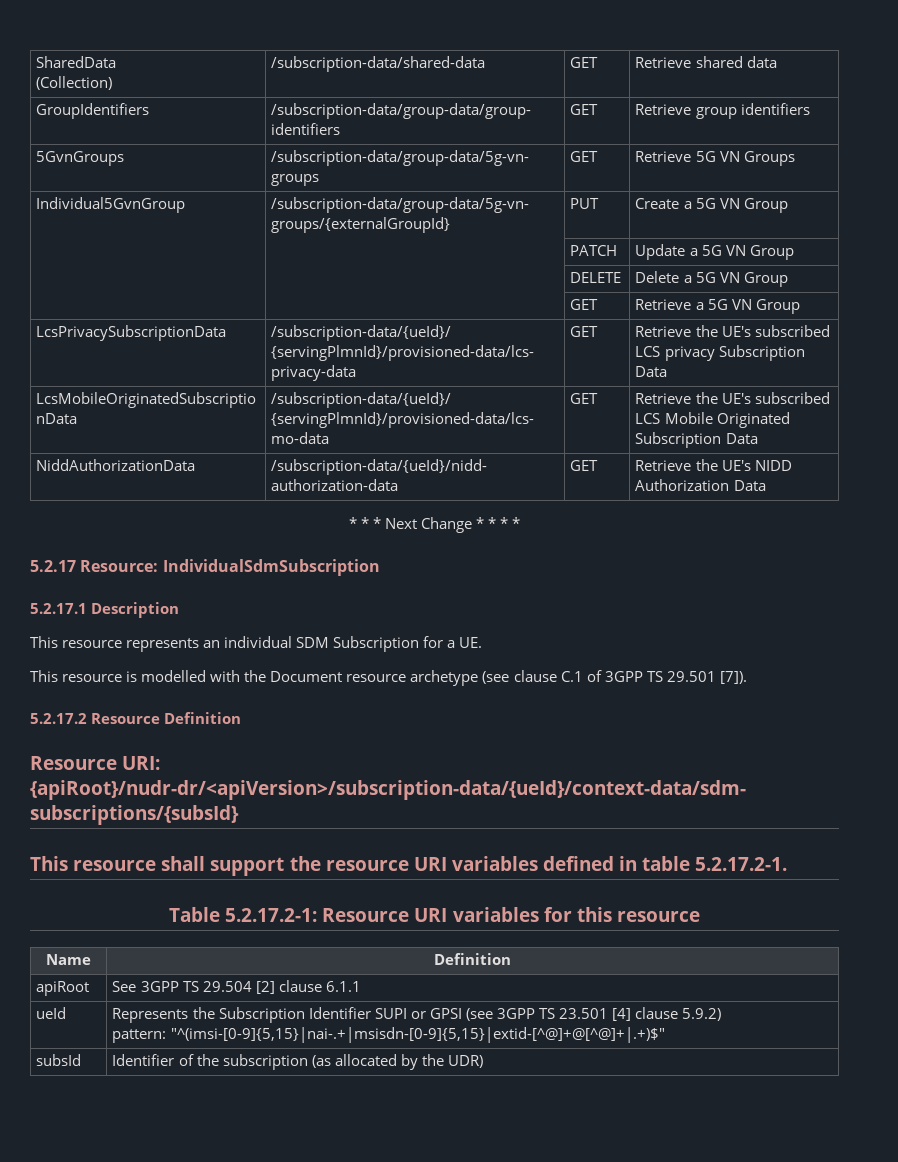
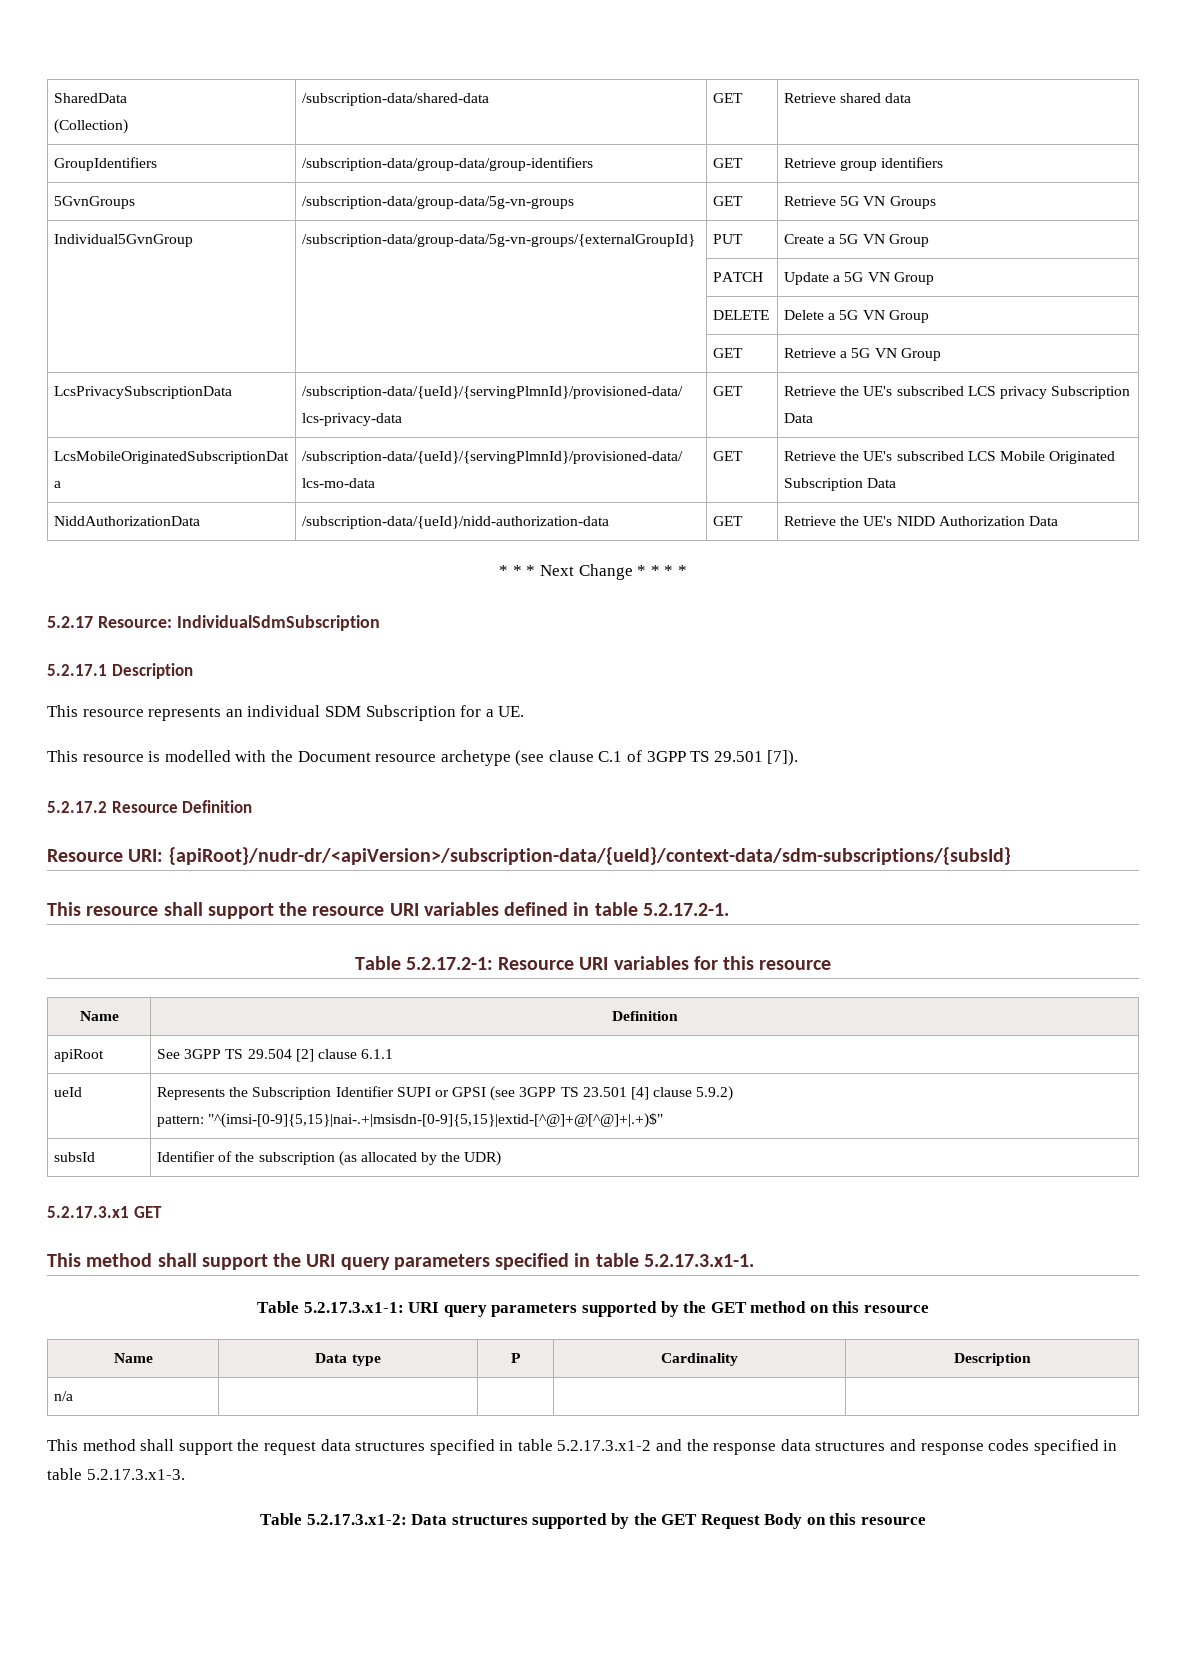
(483, 1061) none -> [47,1206,162,1218] [47,1253,754,1270] [256,1301,930,1317] [113,1353,153,1363] [315,1353,381,1366] [511,1353,521,1363] [661,1353,738,1366] [953,1353,1031,1366] [53,1391,73,1401] [47,1439,1118,1455] [47,1468,185,1480] [259,1513,927,1529] // 5.2.17.3.x1 GET // This method shall support the URI query parameters specified in table 5.2.17.3.x1-1. // Table 5.2.17.3.x1-1: URI query parameters supported by the GET method on this resource // Name | Data type | P | Cardinality | Description // n/a | | | | // This method shall support the request data structures specified in table 5.2.17.3.x1-2 and the response data structures and response codes specified in table 5.2.17.3.x1-3. // Table 5.2.17.3.x1-2: Data structures supported by the GET Request Body on this resource

